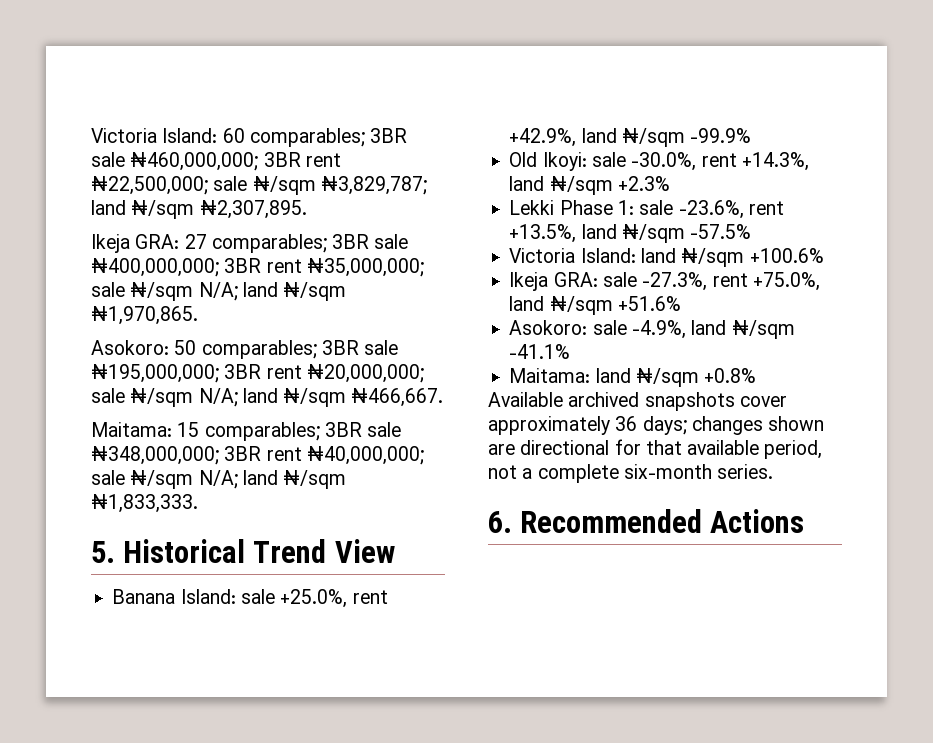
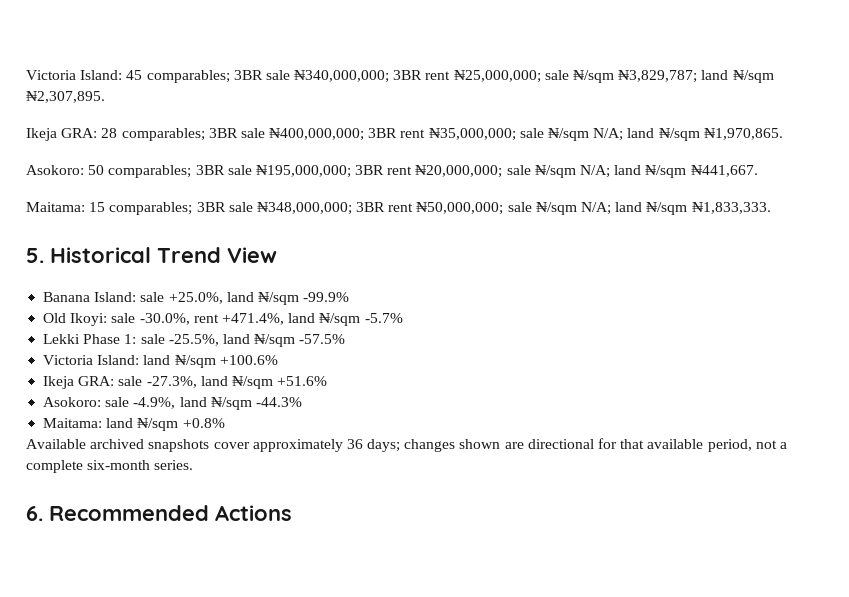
[91,128,408,147] [91,152,341,171] [91,176,208,195] Victoria Island: 60 comparables; 3BR sale ₦460,000,000; 3BR rent ₦22,500,000; -> [26,70,541,83] Victoria Island: 45 comparables; 3BR sale ₦340,000,000; 3BR rent ₦25,000,000;
[184,234,207,249] 27 -> [101,128,118,138] 28
[351,388,444,407] ₦466,667. -> [690,165,758,177] ₦441,667.
[306,446,424,465] ₦40,000,000; -> [416,202,504,215] ₦50,000,000;
[352,590,388,604] [509,128,577,147] rent +42.9%, -> (223, 298) none
[741,152,809,171] [509,176,670,195] +14.3%, land ₦/sqm +2.3% -> [221,313,403,326] +471.4%, land ₦/sqm -5.7%
[678,200,784,219] [509,224,577,243] -23.6%, rent +13.5%, -> [168,334,219,346] -25.5%,
[712,272,820,291] rent +75.0%, -> (197, 382) none
[509,344,571,359] -41.1% -> [255,397,302,407] -44.3%

